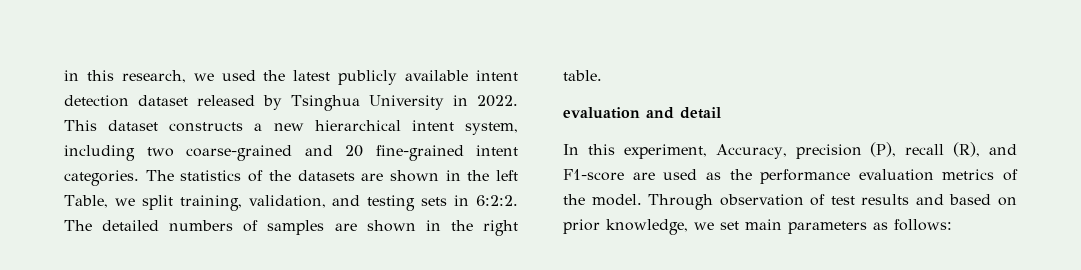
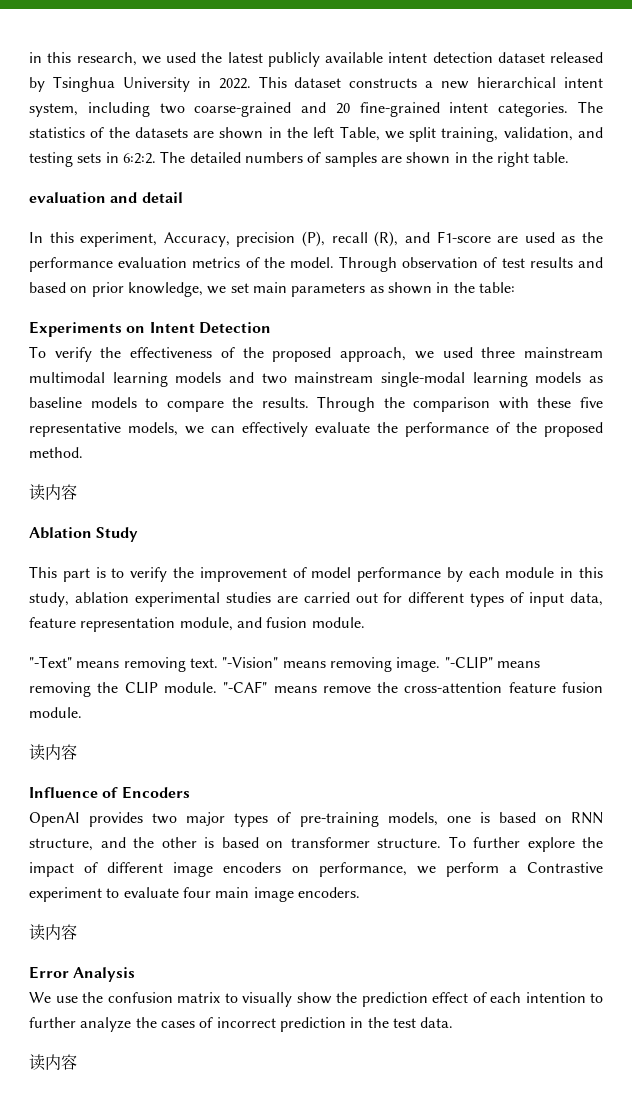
[894,219,952,231] follows: -> [387,282,515,294] [29,321,271,337] [29,346,604,362] [29,372,603,387] [29,396,603,412] [29,422,603,437] [29,447,83,458] [29,484,77,501] [29,527,139,542] [29,566,603,582] [29,592,604,607] [29,617,365,632] [29,656,540,672] [29,681,603,697] [29,707,82,718] [29,744,77,761] [29,786,190,799] [29,812,603,827] [29,836,603,852] [29,862,604,877] [29,887,360,902] [29,924,77,941] [29,966,136,982] [29,992,603,1007] [29,1017,454,1032] [29,1054,77,1071] shown in the table: // Experiments on Intent Detection // To verify the effectiveness of the proposed approach, we used three mainstream multimodal learning models and two mainstream single-modal learning models as baseline models to compare the results. Through the comparison with these five representative models, we can effectively evaluate the performance of the proposed method. // 读内容 // Ablation Study // This part is to verify the improvement of model performance by each module in this study, ablation experimental studies are carried out for different types of input data, feature representation module, and fusion module. // "-Text" means removing text. "-Vision" means removing image. "-CLIP" means removing the CLIP module. "-CAF" means remove the cross-attention feature fusion module. // 读内容 // Influence of Encoders // OpenAI provides two major types of pre-training models, one is based on RNN structure, and the other is based on transformer structure. To further explore the impact of different image encoders on performance, we perform a Contrastive experiment to evaluate four main image encoders. // 读内容 // Error Analysis // We use the confusion matrix to visually show the prediction effect of each intention to further analyze the cases of incorrect prediction in the test data. // 读内容

